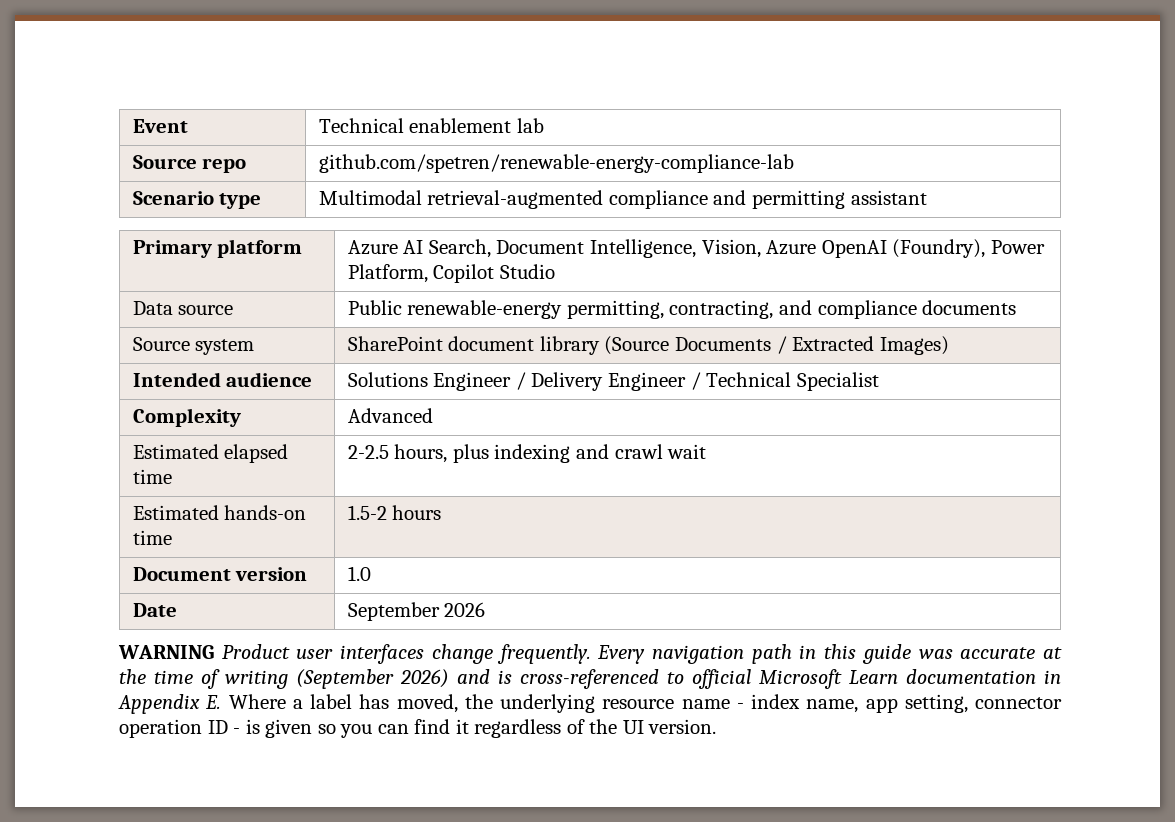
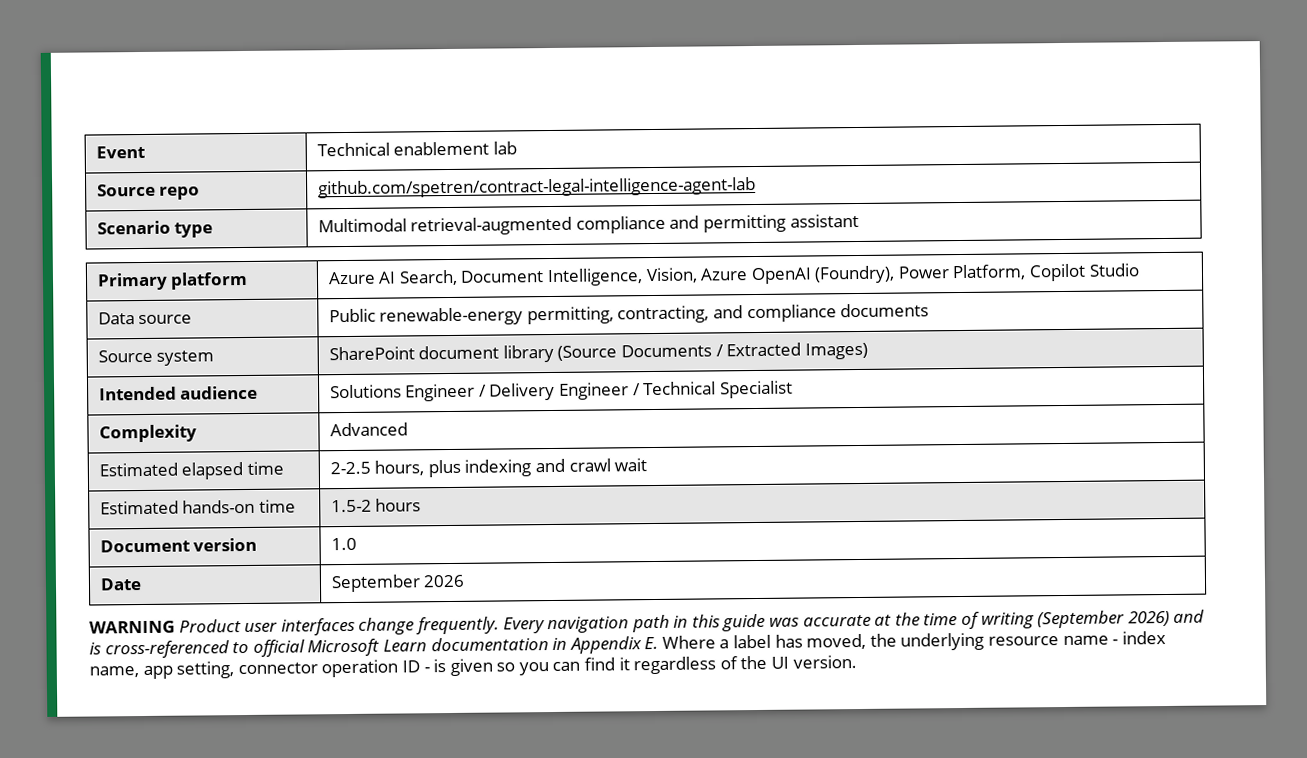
[318,154,794,173] github.com/spetren/renewable-energy-compliance-lab -> [317,176,756,199] github.com/spetren/contract-legal-intelligence-agent-lab

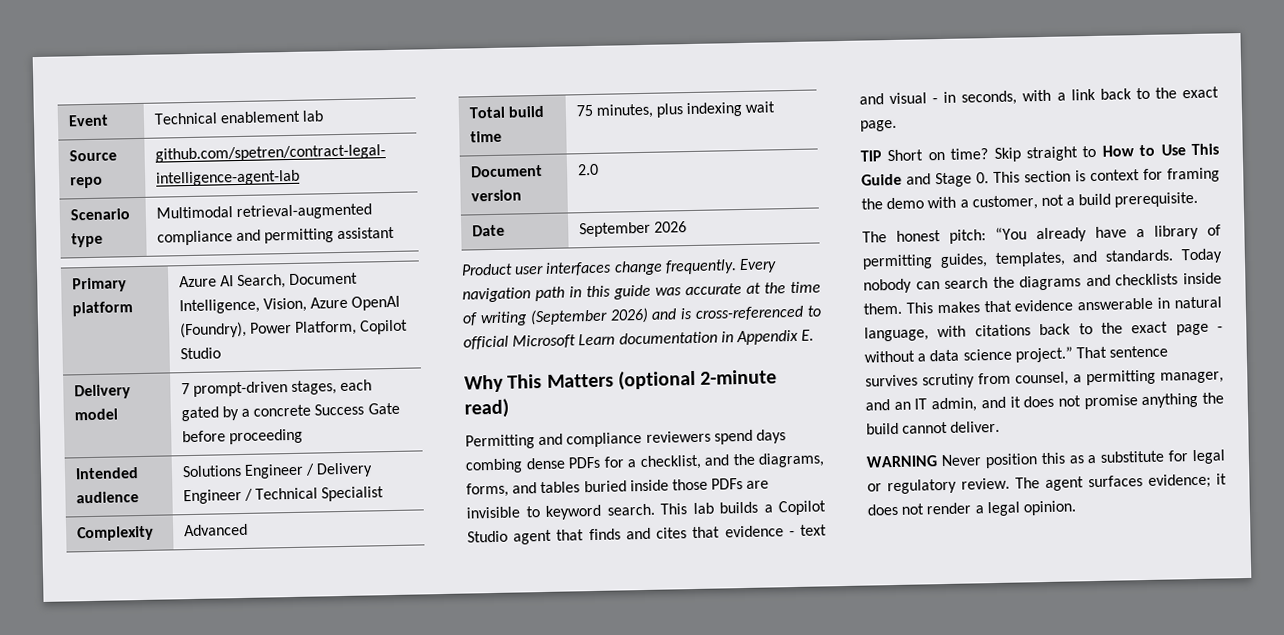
[97,312,193,325] [328,303,930,326] [97,349,215,366] [328,342,868,363] Data source | Public renewable-energy permitting, contracting, and compliance documents // Source system | SharePoint document library (Source Documents / Extracted Images) -> [73,384,131,400] [73,408,118,421] [180,379,373,397] [180,402,400,422] [181,428,303,445] Delivery model | 7 prompt-driven stages, each gated by a concrete Success Gate before proceeding
[98,461,284,480] [329,458,648,478] [99,499,296,515] [330,498,422,513] Estimated elapsed time | 2-2.5 hours, plus indexing and crawl wait // Estimated hands-on time | 1.5-2 hours -> [468,105,544,119] [469,130,502,143] [575,101,776,119] Total build time | 75 minutes, plus indexing wait
[330,537,357,551] 1.0 -> [576,163,599,176] 2.0
[89,620,175,634] WARNING -> (687, 227) none
[661,631,1166,651] [89,655,857,680] Where a label has moved, the underlying resource name - index name, app setting, connector operation ID - is given so you can find it regardless of the UI version. -> [464,369,778,393] [464,398,509,419] [465,429,786,450] [465,452,824,474] [466,478,770,498] [466,500,826,520] [467,524,827,545] [859,86,1219,106] [860,119,897,132] [860,143,1219,162] [861,167,1220,188] [861,191,1199,211] [862,224,1221,244] [862,248,1223,270] [863,272,1222,294] [863,296,1222,315] [864,321,1223,342] [864,345,1169,363] [865,369,1224,389] [865,392,1224,413] [866,420,1001,435] [866,449,1226,469] [867,473,1227,495] [867,500,1077,517] // Why This Matters (optional 2-minute read) // Permitting and compliance reviewers spend days combing dense PDFs for a checklist, and the diagrams, forms, and tables buried inside those PDFs are invisible to keyword search. This lab builds a Copilot Studio agent that finds and cites that evidence - text and visual - in seconds, with a link back to the exact page. // TIP Short on time? Skip straight to How to Use This Guide and Stage 0. This section is context for framing the demo with a customer, not a build prerequisite. // The honest pitch: “You already have a library of permitting guides, templates, and standards. Today nobody can search the diagrams and checklists inside them. This makes that evidence answerable in natural language, with citations back to the exact page - without a data science project.” That sentence survives scrutiny from counsel, a permitting manager, and an IT admin, and it does not promise anything the build cannot deliver. // WARNING Never position this as a substitute for legal or regulatory review. The agent surfaces evidence; it does not render a legal opinion.

